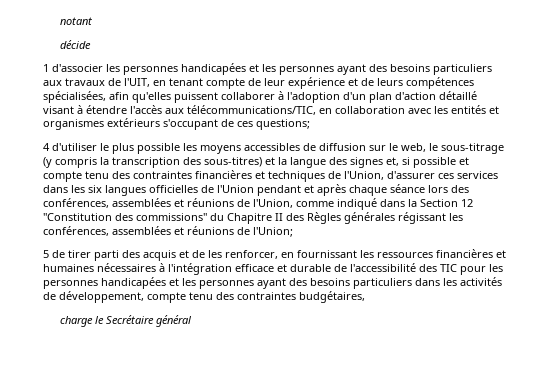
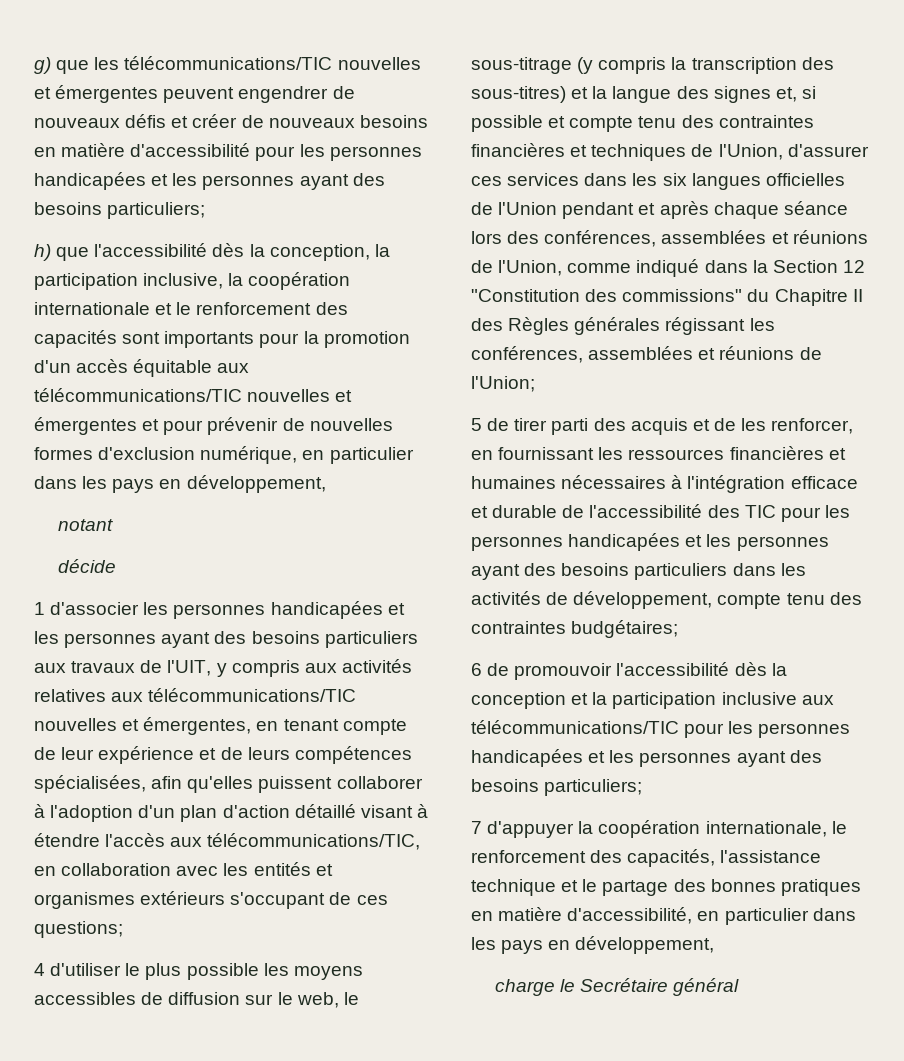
(59, 21) none -> [34,56,421,74] [34,85,355,103] [34,114,428,128] [34,143,422,161] [34,172,385,190] [34,202,206,219] [34,243,390,261] [34,272,351,290] [34,302,348,315] [34,330,410,348] [34,359,250,377] [34,388,353,402] [34,417,393,435] [34,446,414,464] [34,475,326,493] g) que les télécommunications/TIC nouvelles et émergentes peuvent engendrer de nouveaux défis et créer de nouveaux besoins en matière d'accessibilité pour les personnes handicapées et les personnes ayant des besoins particuliers; // h) que l'accessibilité dès la conception, la participation inclusive, la coopération internationale et le renforcement des capacités sont importants pour la promotion d'un accès équitable aux télécommunications/TIC nouvelles et émergentes et pour prévenir de nouvelles formes d'exclusion numérique, en particulier dans les pays en développement, //
(150, 82) none -> [216,659,412,677] [34,688,357,702] [34,717,252,735] y compris aux activités relatives aux télécommunications/TIC nouvelles et émergentes,
[299,291,365,303] budgétaires, -> [571,620,679,638] [471,662,787,680] [471,692,834,709] [471,720,851,738] [471,749,822,767] [471,779,643,796] [471,820,847,838] [471,849,822,867] [471,879,861,896] [471,907,856,925] [471,936,715,954] budgétaires; // 6 de promouvoir l'accessibilité dès la conception et la participation inclusive aux télécommunications/TIC pour les personnes handicapées et les personnes ayant des besoins particuliers; // 7 d'appuyer la coopération internationale, le renforcement des capacités, l'assistance technique et le partage des bonnes pratiques en matière d'accessibilité, en particulier dans les pays en développement,

